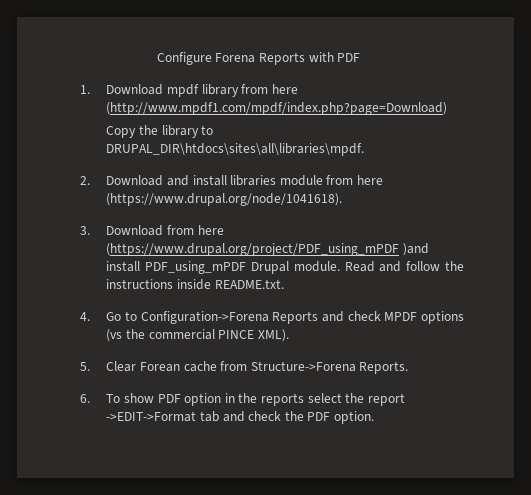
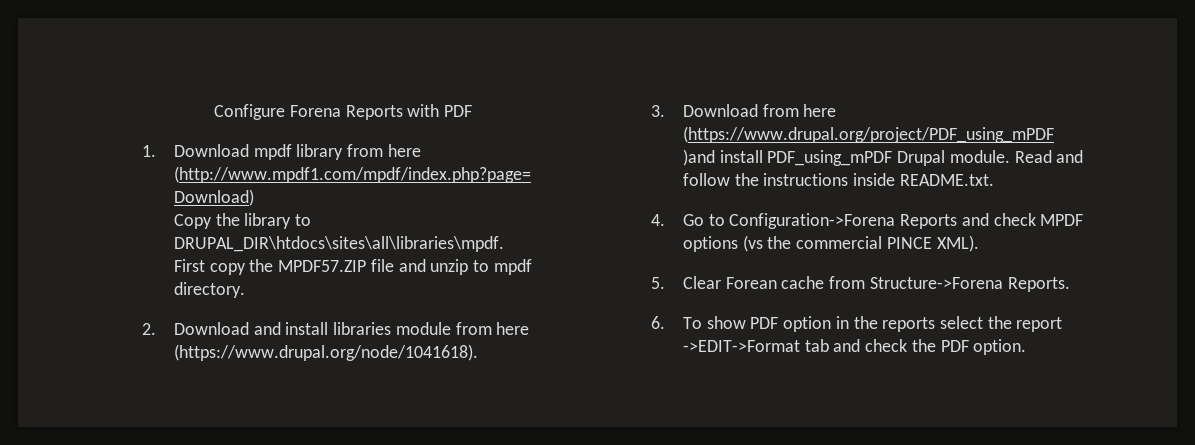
(365, 149) none -> [173,259,532,275] [173,282,245,298] // First copy the MPDF57.ZIP file and unzip to mpdf directory.

